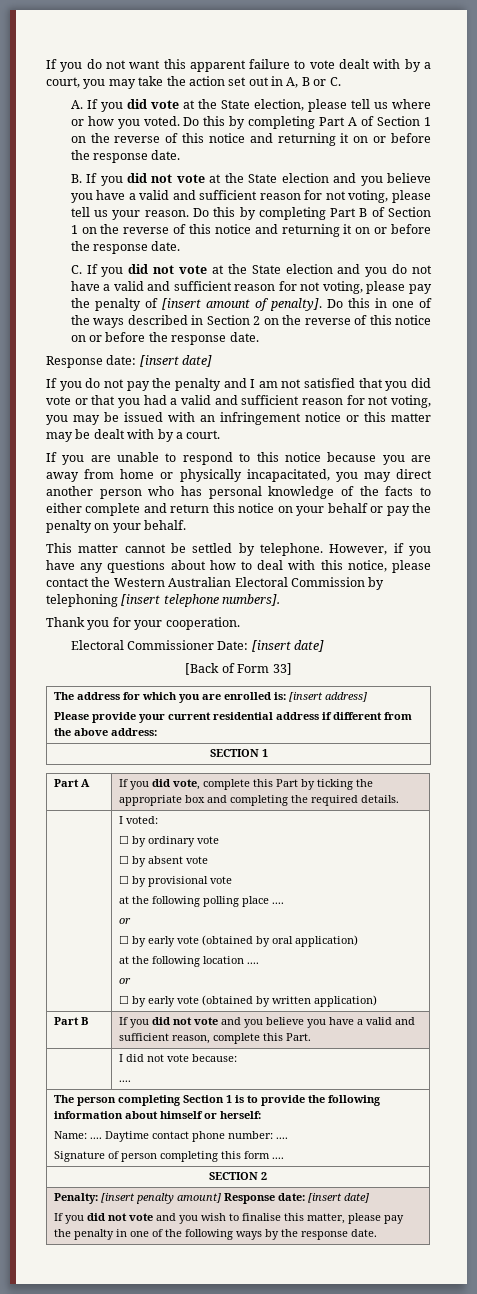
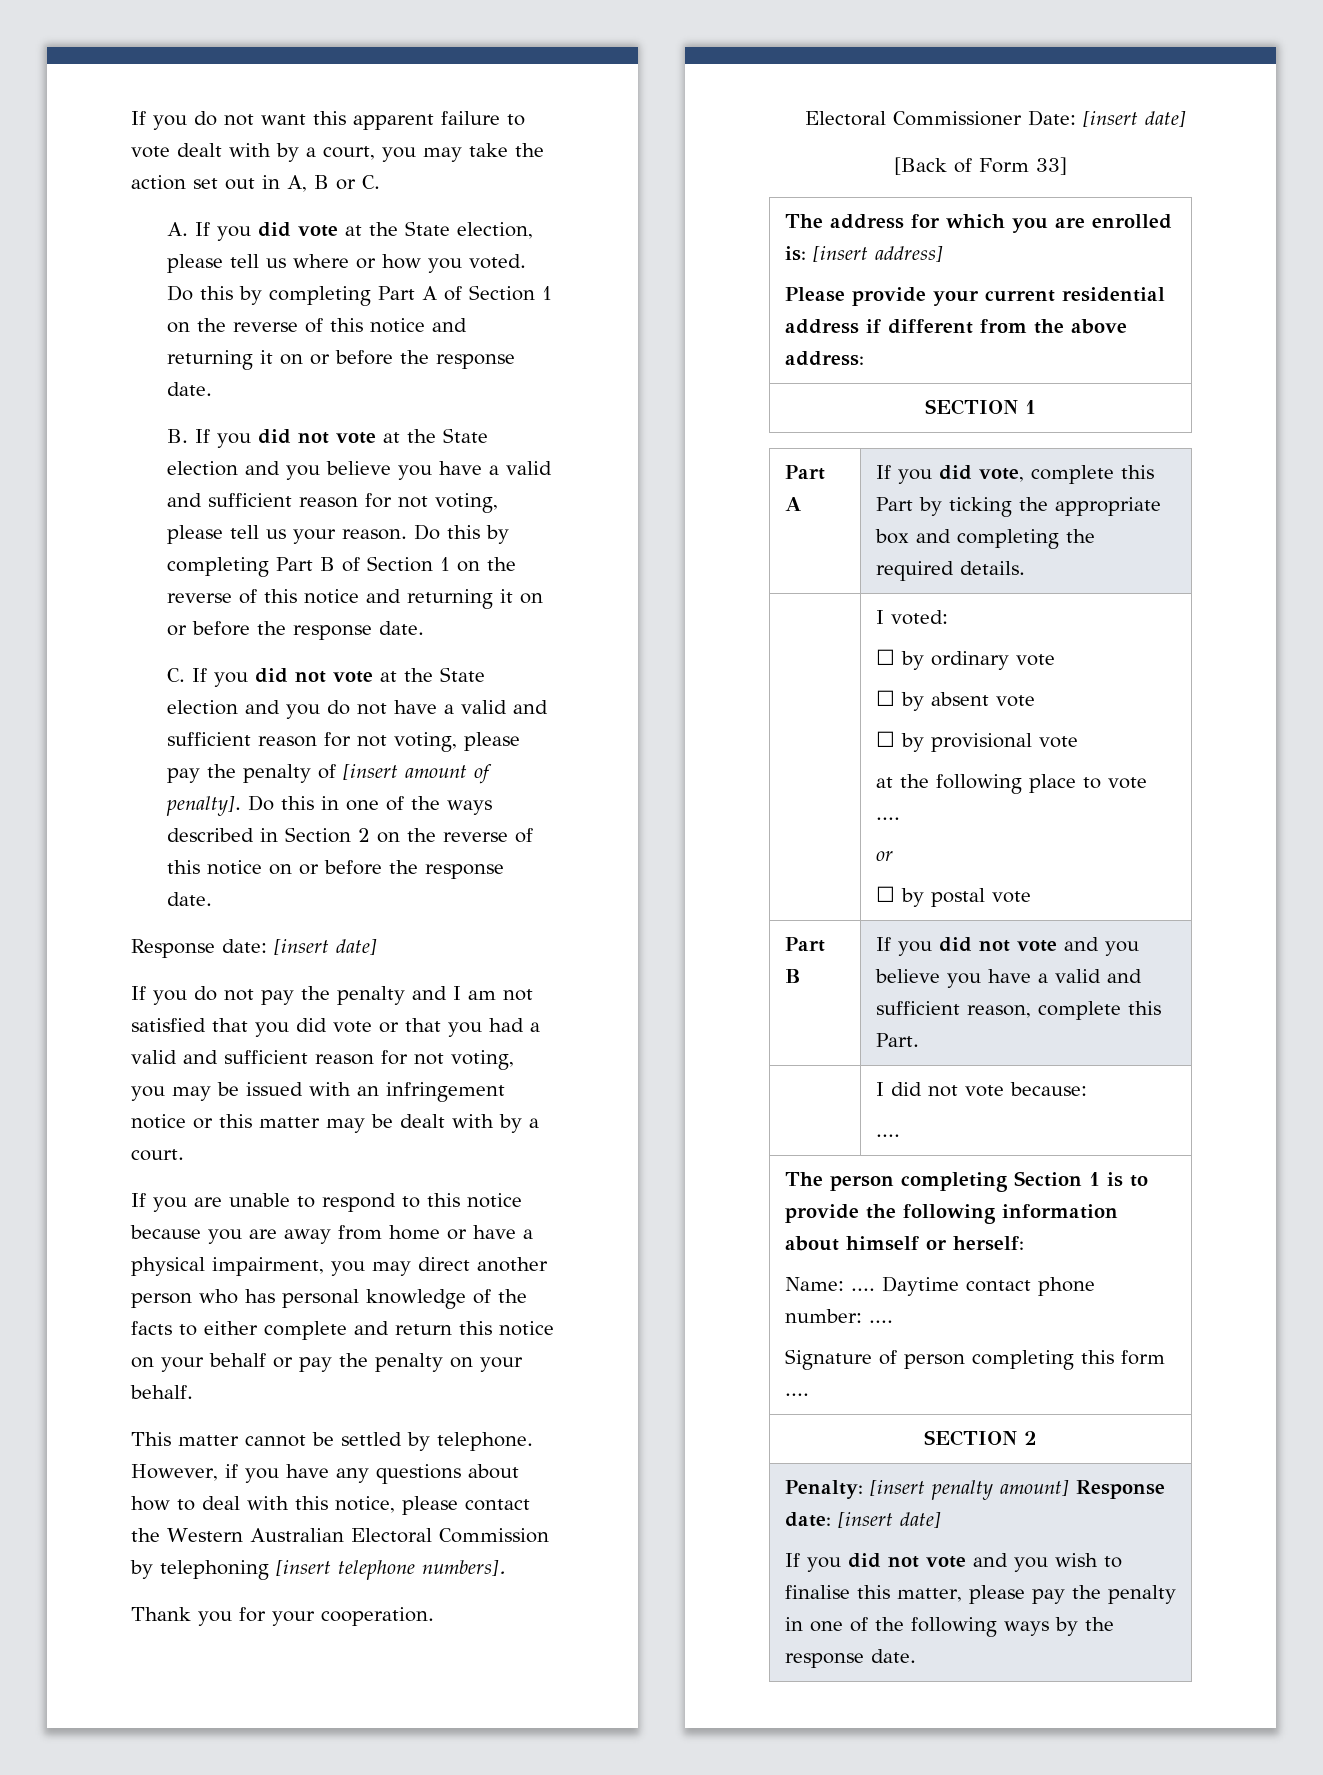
[179,469,330,482] physically incapacitated, -> [473,1225,533,1239] [131,1257,324,1276] have a physical impairment,
[202,896,284,907] [118,918,131,924] [118,935,358,947] [118,956,259,967] [118,978,131,984] [118,995,377,1007] polling place .... // or // ☐ by early vote (obtained by oral application) // at the following location .... // or // ☐ by early vote (obtained by written application) -> [1028,774,1147,793] [875,817,900,820] [875,851,893,861] [875,886,1031,907] place to vote .... // or // ☐ by postal vote

